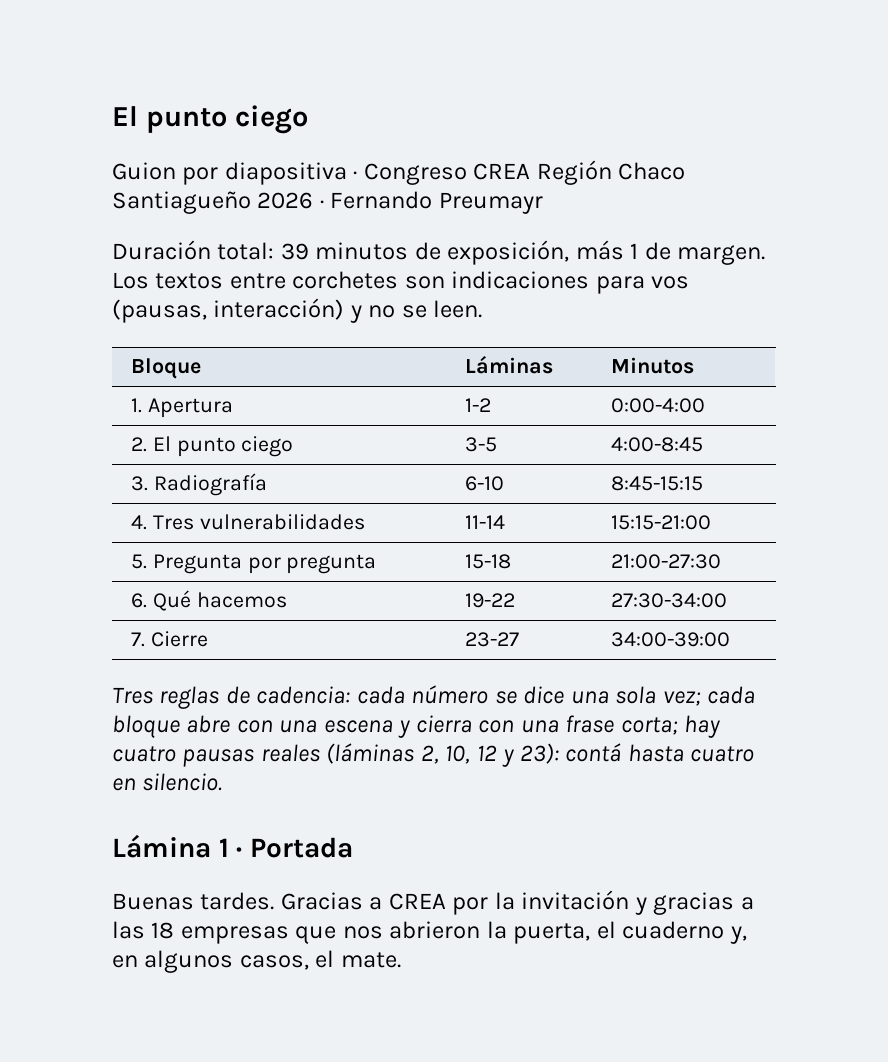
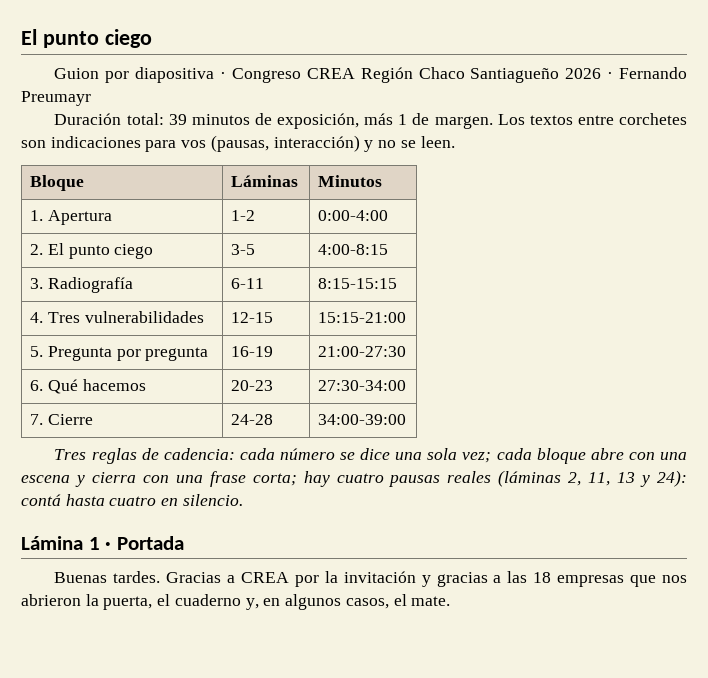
[610,437,703,452] 4:00-8:45 -> [318,244,389,255] 4:00-8:15
[464,476,504,491] [610,476,703,491] 6-10 | 8:45-15:15 -> [231,278,265,289] [318,278,398,289] 6-11 | 8:15-15:15
[464,515,505,529] 11-14 -> [231,312,274,323] 12-15
[464,554,511,569] 15-18 -> [231,346,274,357] 16-19
[464,593,515,608] 19-22 -> [231,380,274,391] 20-23
[464,632,519,647] 23-27 -> [231,414,274,425] 24-28
[445,743,559,767] 10, 12 y 23): -> [588,470,687,487] 11, 13 y 24):

